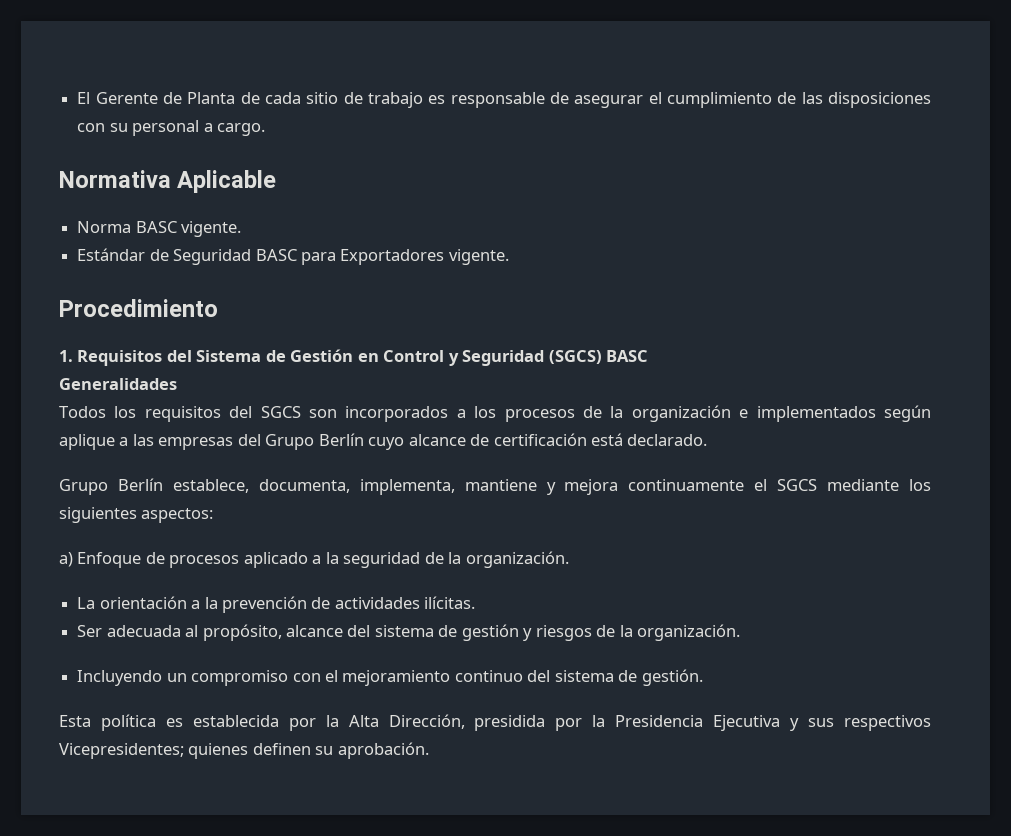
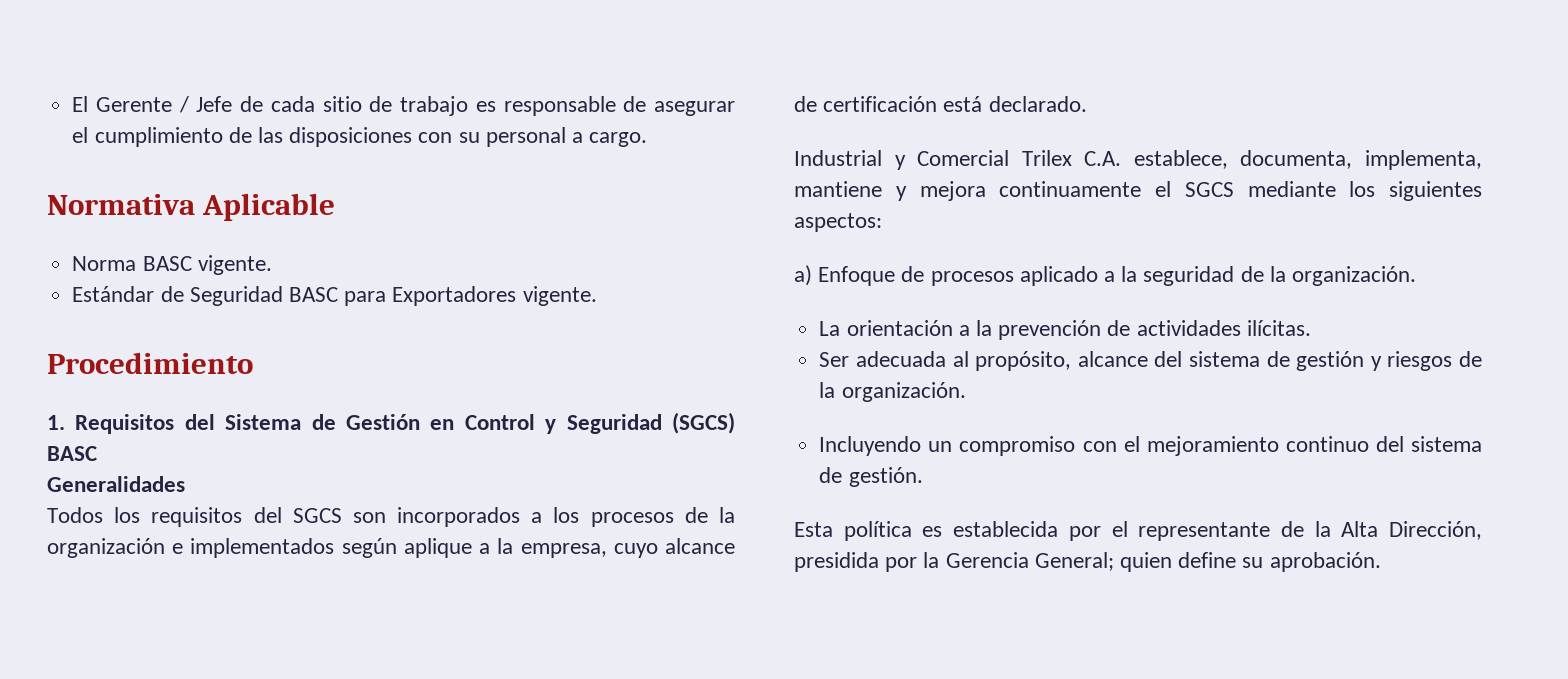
[162,92,236,104] de Planta -> [178,96,233,113] / Jefe
[132,433,364,450] las empresas del Grupo Berlín -> [497,538,607,558] la empresa,
[59,478,163,495] Grupo Berlín -> [794,150,1122,170] Industrial y Comercial Trilex C.A.
(316, 724) none -> [1111,521,1304,541] el representante de
[615,715,932,731] [59,743,311,759] Presidencia Ejecutiva y sus respectivos Vicepresidentes; quienes definen -> [945,552,1237,572] Gerencia General; quien define

